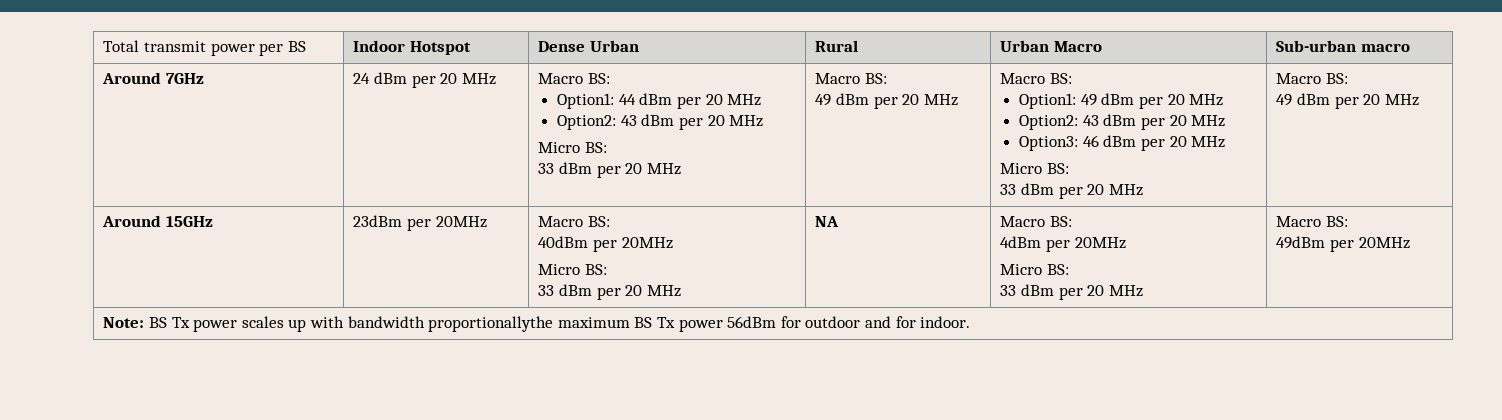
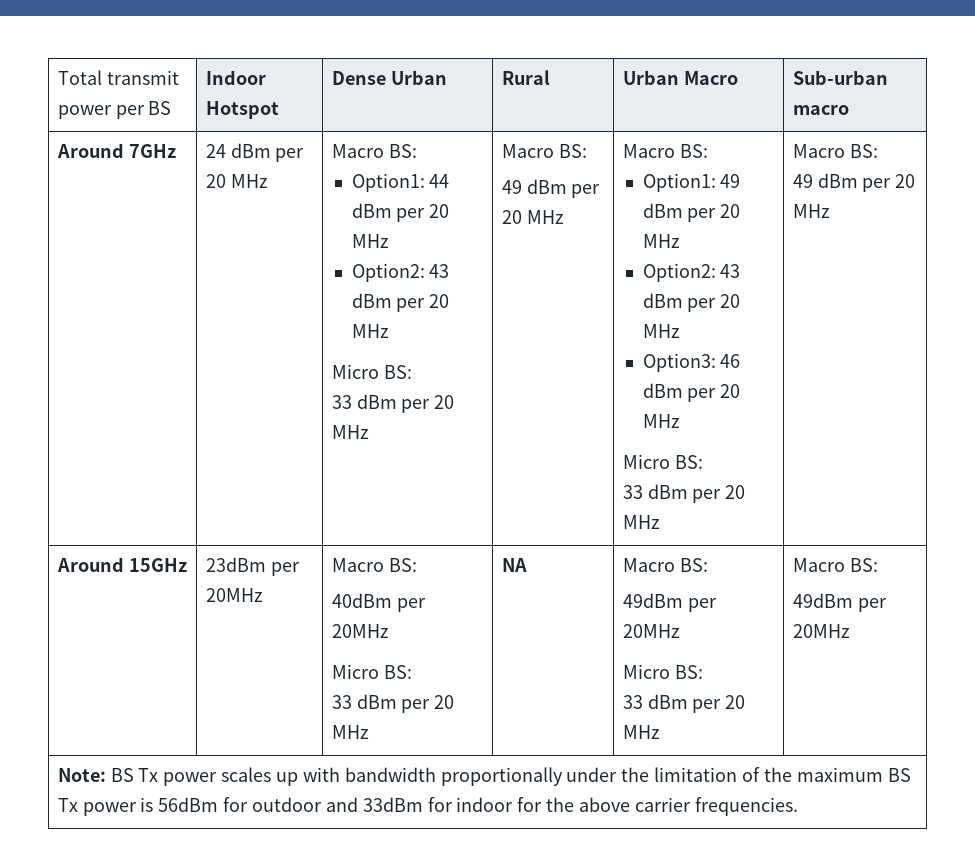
[1000,236,1042,248] 4dBm -> [622,593,683,608] 49dBm
[428,316,554,332] proportionallythe -> [440,767,792,786] proportionally under the limitation of the
(723, 325) none -> [140,797,154,812] is
[895,316,971,328] for indoor. -> [362,797,798,816] 33dBm for indoor for the above carrier frequencies.

